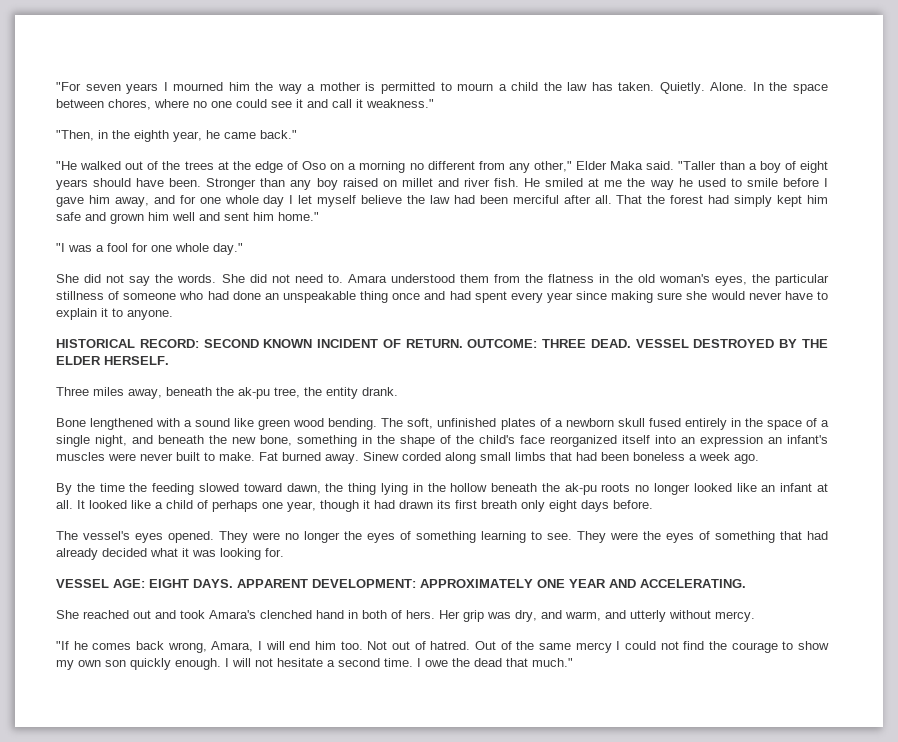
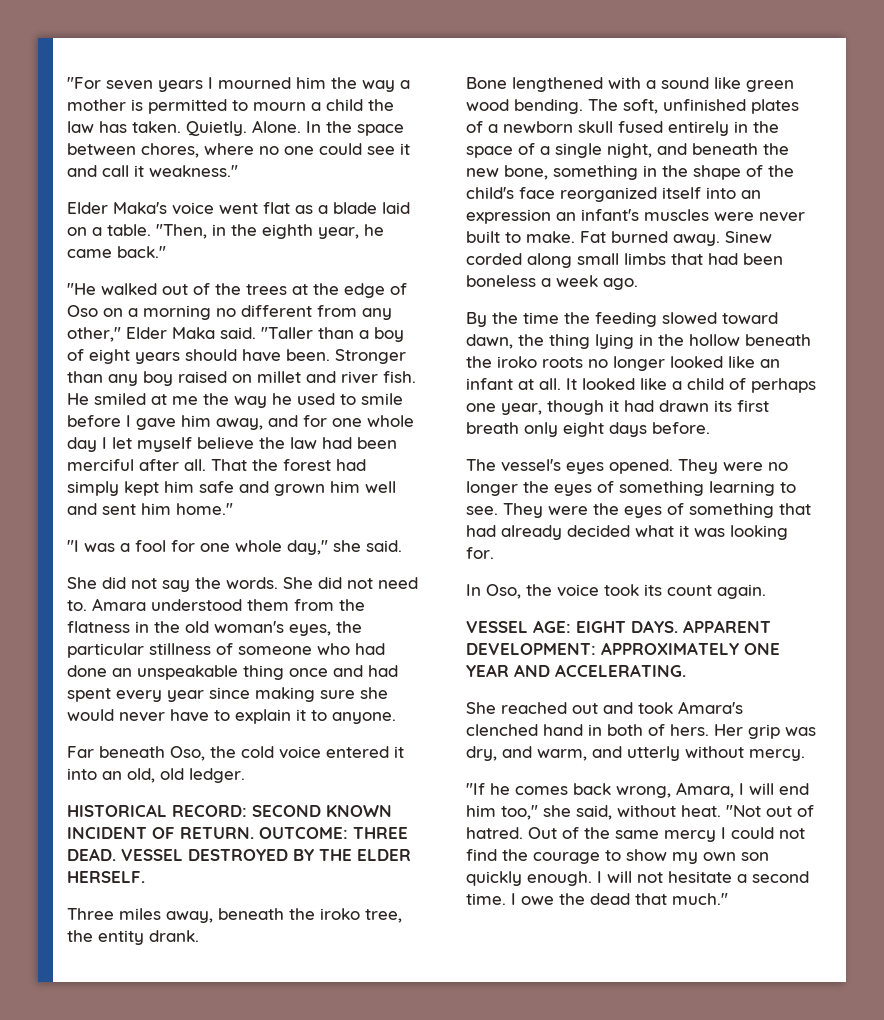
(434, 103) none -> [67,202,410,215] [67,224,151,236] Elder Maka's voice went flat as a blade laid on a table.
[213,243,243,255] day." -> [287,540,402,555] day," she said.
(173, 315) none -> [67,746,404,761] [67,768,245,783] // Far beneath Oso, the cold voice entered it into an old, old ledger.
[238,387,270,399] ak-pu -> [320,908,360,920] iroko
[564,483,597,495] ak-pu -> [497,356,537,368] iroko
(284, 552) none -> [466,584,766,599] // In Oso, the voice took its count again.
[340,641,388,650] too. Not -> [501,805,761,820] too," she said, without heat. "Not

